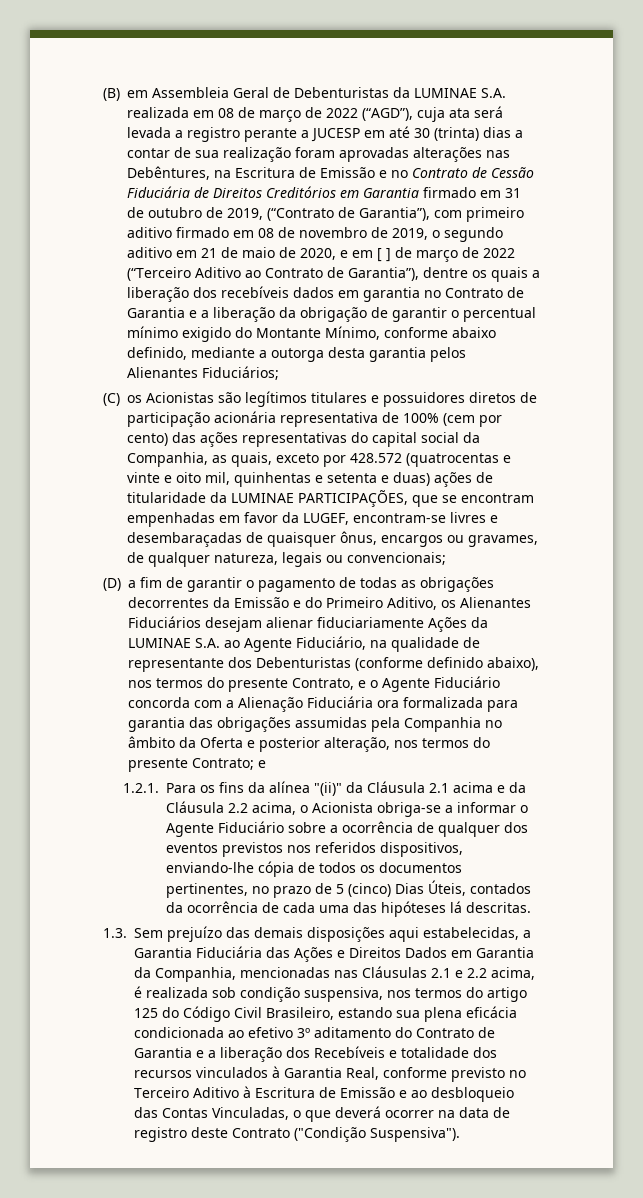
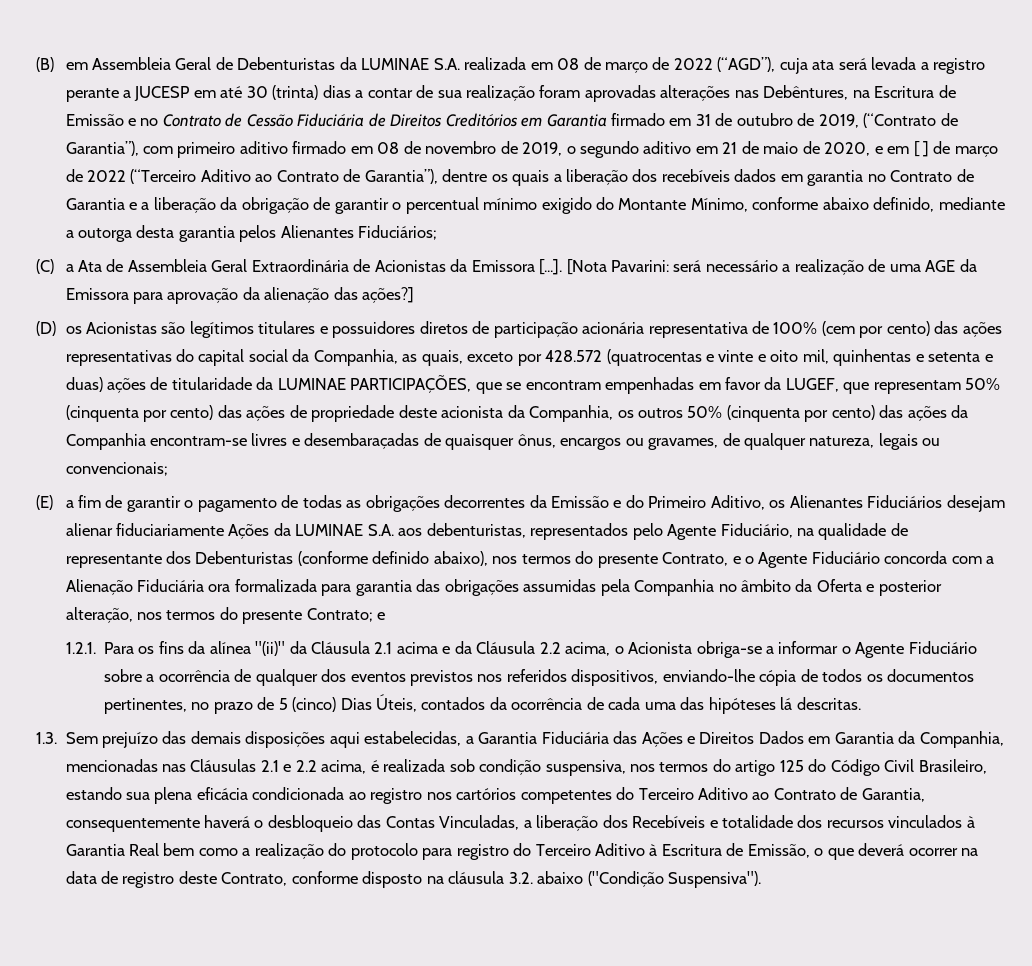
(120, 399) none -> [65,259,977,275] [65,287,415,304] [36,321,56,336] a Ata de Assembleia Geral Extraordinária de Acionistas da Emissora [...]. [Nota Pavarini: será necessário a realização de uma AGE da Emissora para aprovação da alienação das ações?] // (D)
(349, 519) none -> [843,378,1001,394] [65,405,969,422] [65,433,146,450] que representam 50% (cinquenta por cento) das ações de propriedade deste acionista da Companhia, os outros 50% (cinquenta por cento) das ações da Companhia
[103,578,121,591] (D) -> [36,495,53,510] (E)
[224,640,240,648] ao -> [398,523,663,540] aos debenturistas, representados pelo
[248,1027,495,1038] [134,1047,204,1058] efetivo 3º aditamento do Contrato de Garantia e -> [370,787,925,804] [65,815,520,832] registro nos cartórios competentes do Terceiro Aditivo ao Contrato de Garantia, consequentemente haverá o desbloqueio das Contas Vinculadas,
[346,1067,526,1082] Real, conforme previsto no -> [129,843,532,860] Real bem como a realização do protocolo para registro do
[340,1087,514,1102] [134,1107,289,1120] Emissão e ao desbloqueio das Contas Vinculadas, -> [747,844,810,858] Emissão,
[232,1128,290,1138] Contrato -> [221,871,584,888] Contrato, conforme disposto na cláusula 3.2. abaixo

